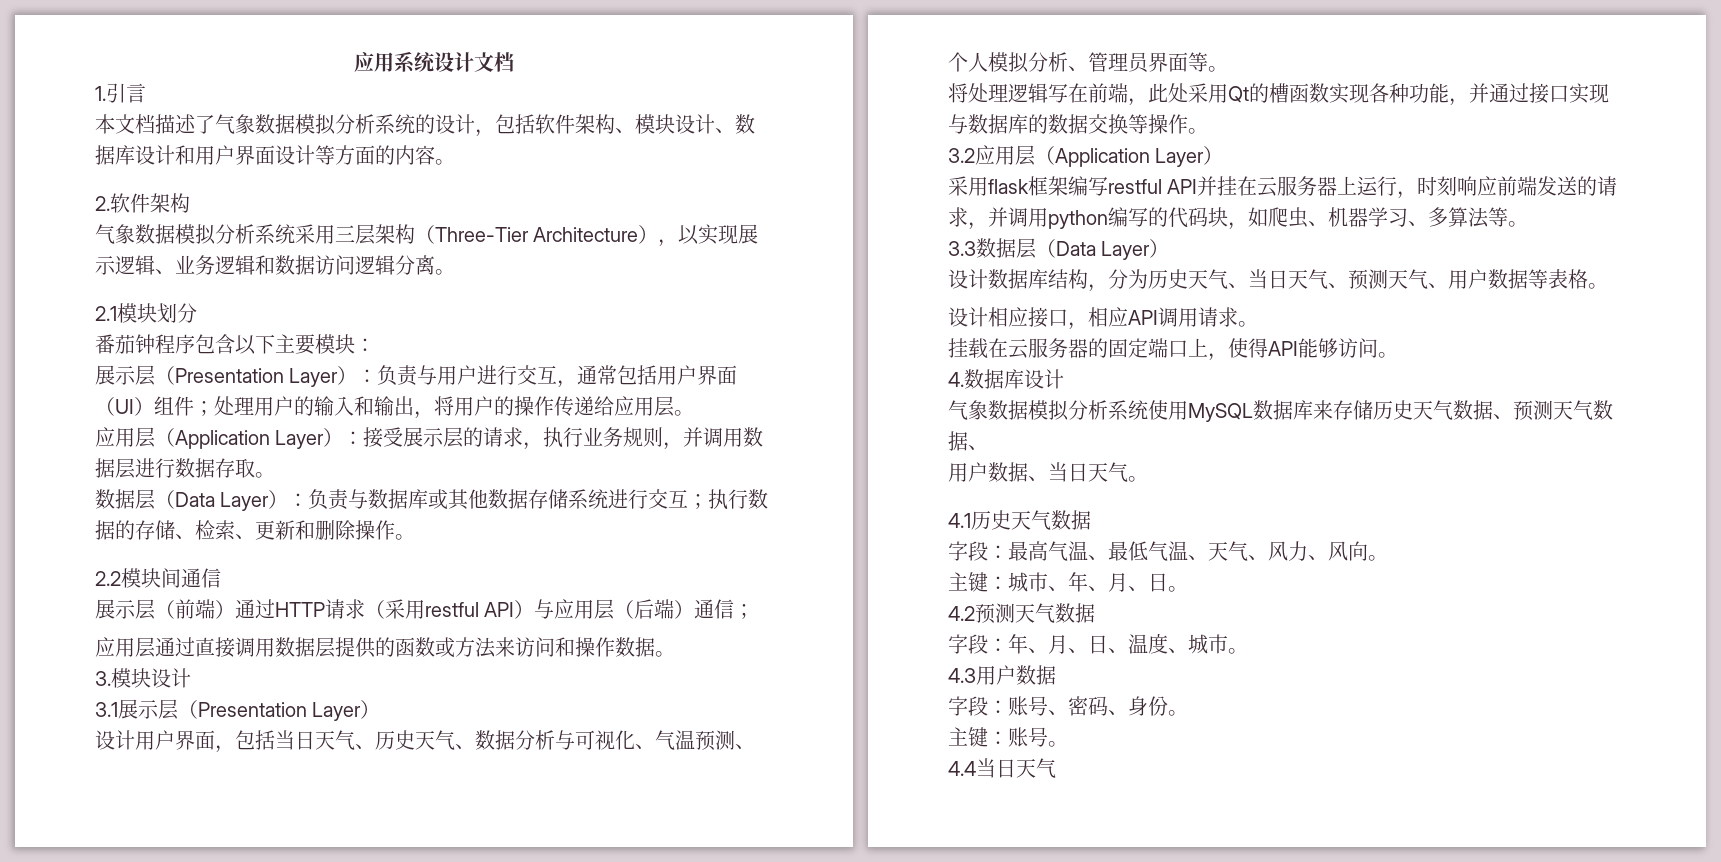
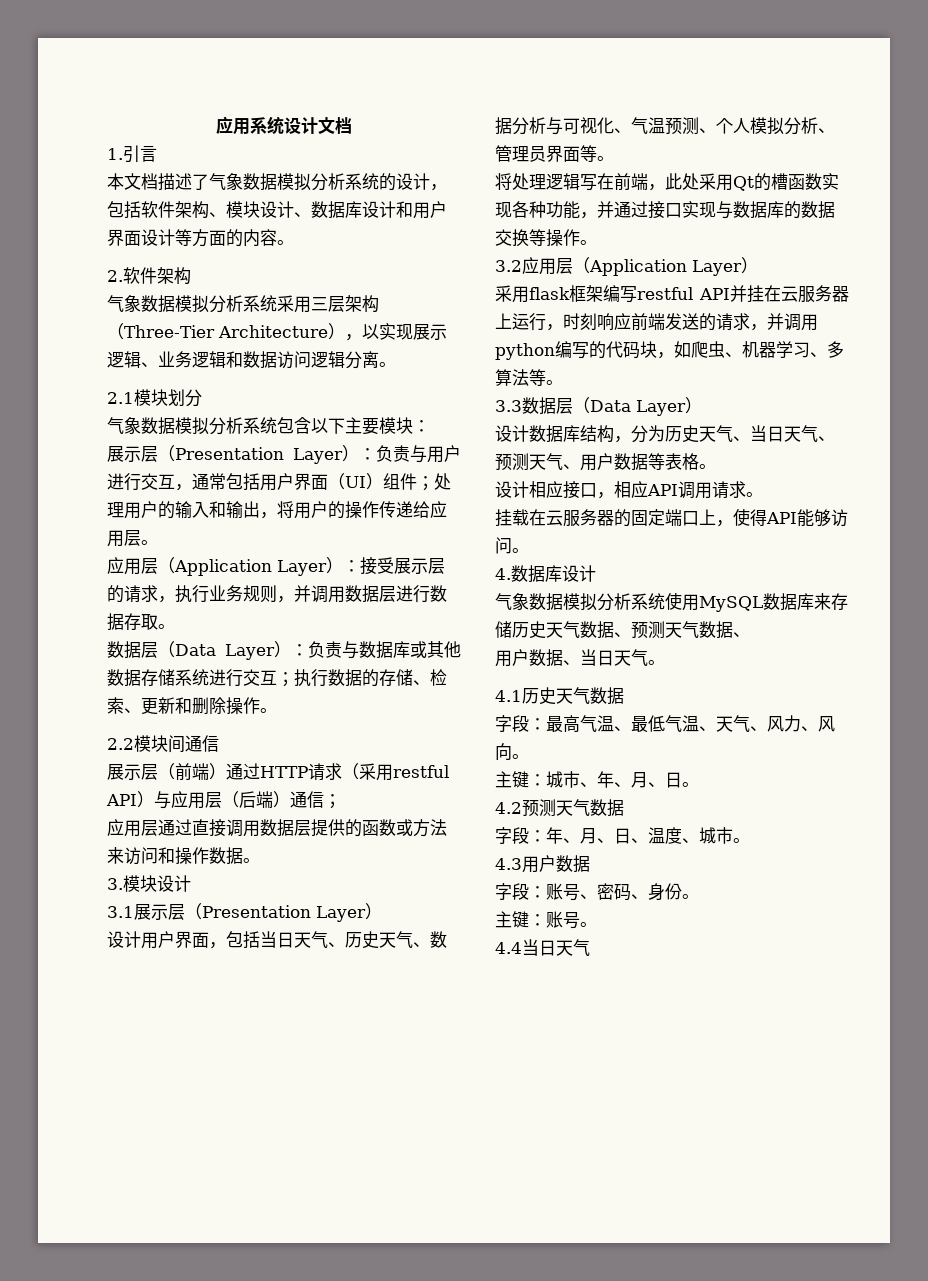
[95,334,195,354] 番茄钟程序 -> [107,417,277,435] 气象数据模拟分析系统

